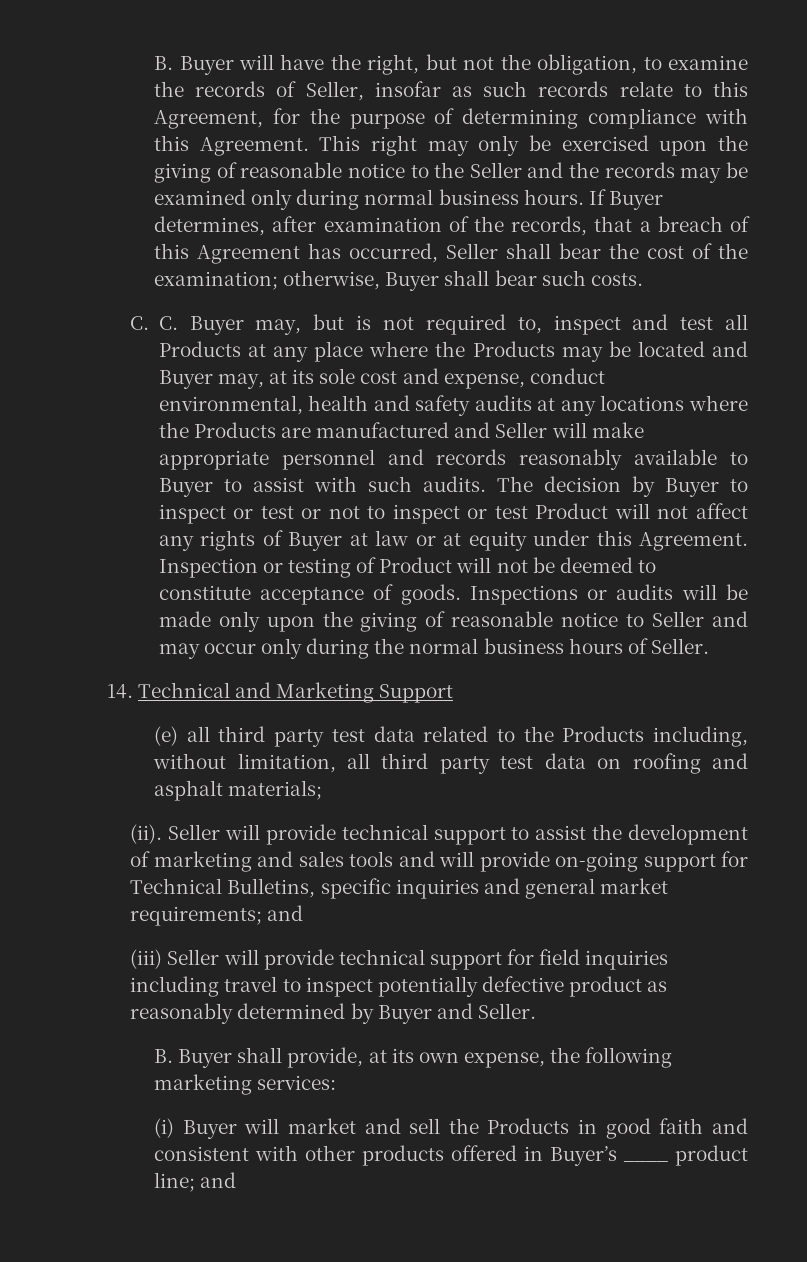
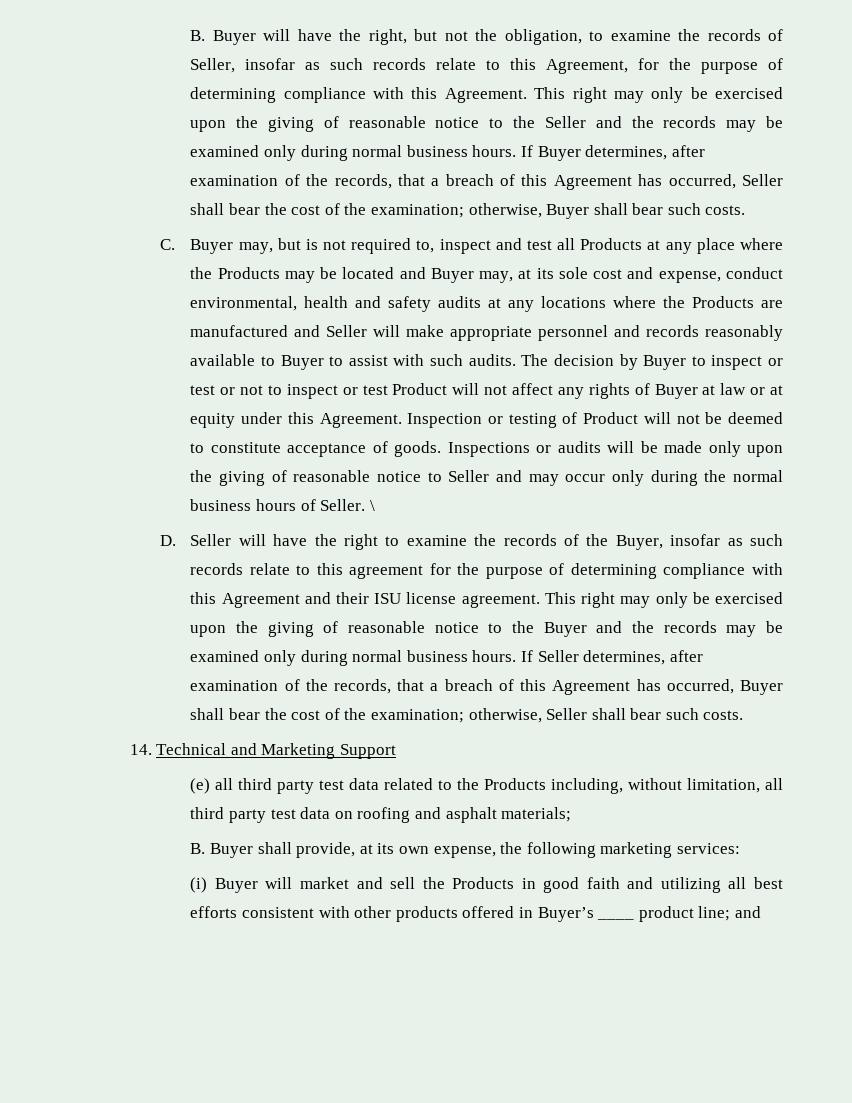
[158,316,178,330] C. -> (176, 244) none
(709, 646) none -> [369,500,375,511] [160,534,783,550] [190,563,783,579] [190,592,783,608] [190,621,783,637] [190,650,703,666] [190,679,783,695] [190,708,744,723] \ // D. Seller will have the right to examine the records of the Buyer, insofar as such records relate to this agreement for the purpose of determining compliance with this Agreement and their ISU license agreement. This right may only be exercised upon the giving of reasonable notice to the Buyer and the records may be examined only during normal business hours. If Seller determines, after examination of the records, that a breach of this Agreement has occurred, Buyer shall bear the cost of the examination; otherwise, Seller shall bear such costs.
[130,824,749,845] [130,851,749,872] [130,878,669,899] [130,905,304,926] [130,949,669,970] [130,976,668,997] [130,1003,536,1024] // (ii). Seller will provide technical support to assist the development of marketing and sales tools and will provide on-going support for Technical Bulletins, specific inquiries and general market requirements; and // (iii) Seller will provide technical support for field inquiries including travel to inspect potentially defective product as reasonably determined by Buyer and Seller. -> (572, 814) none
(748, 1126) none -> [660,877,783,893] [190,906,238,918] utilizing all best efforts

